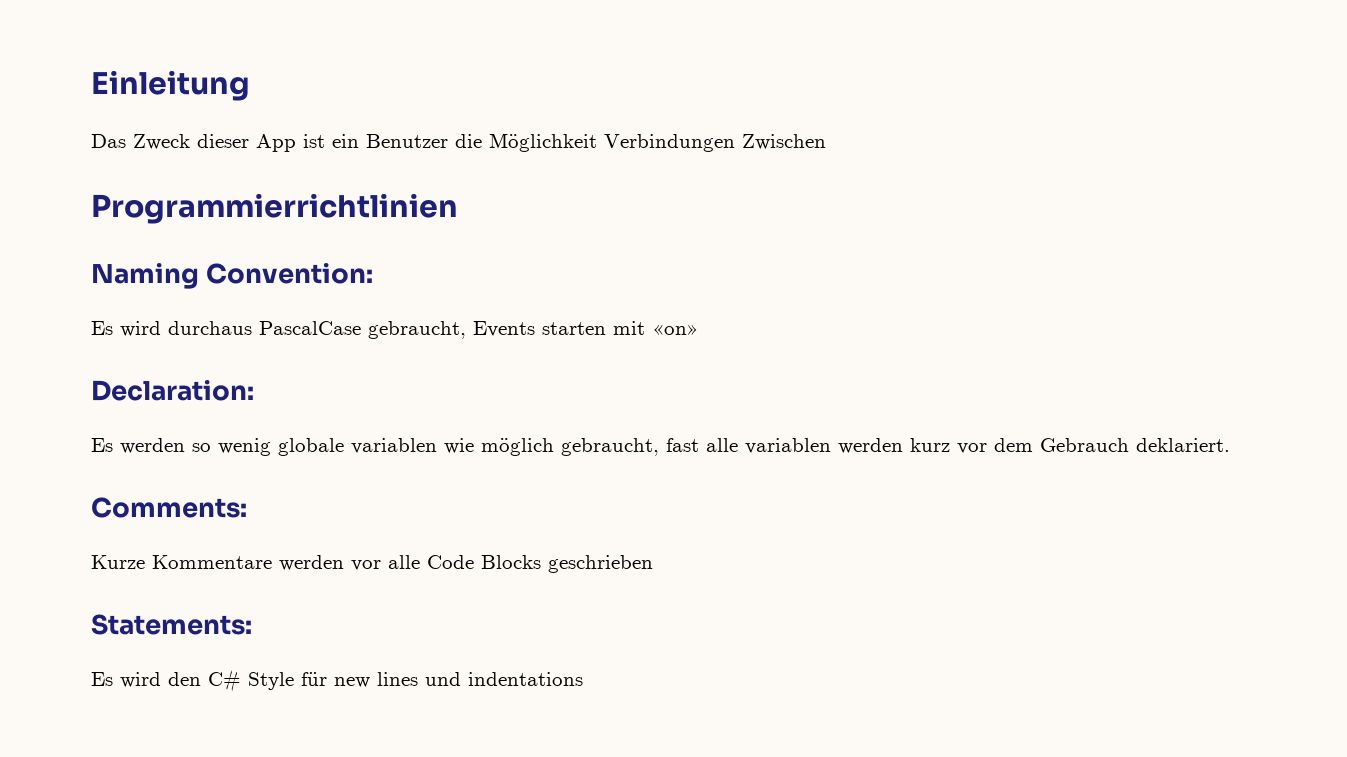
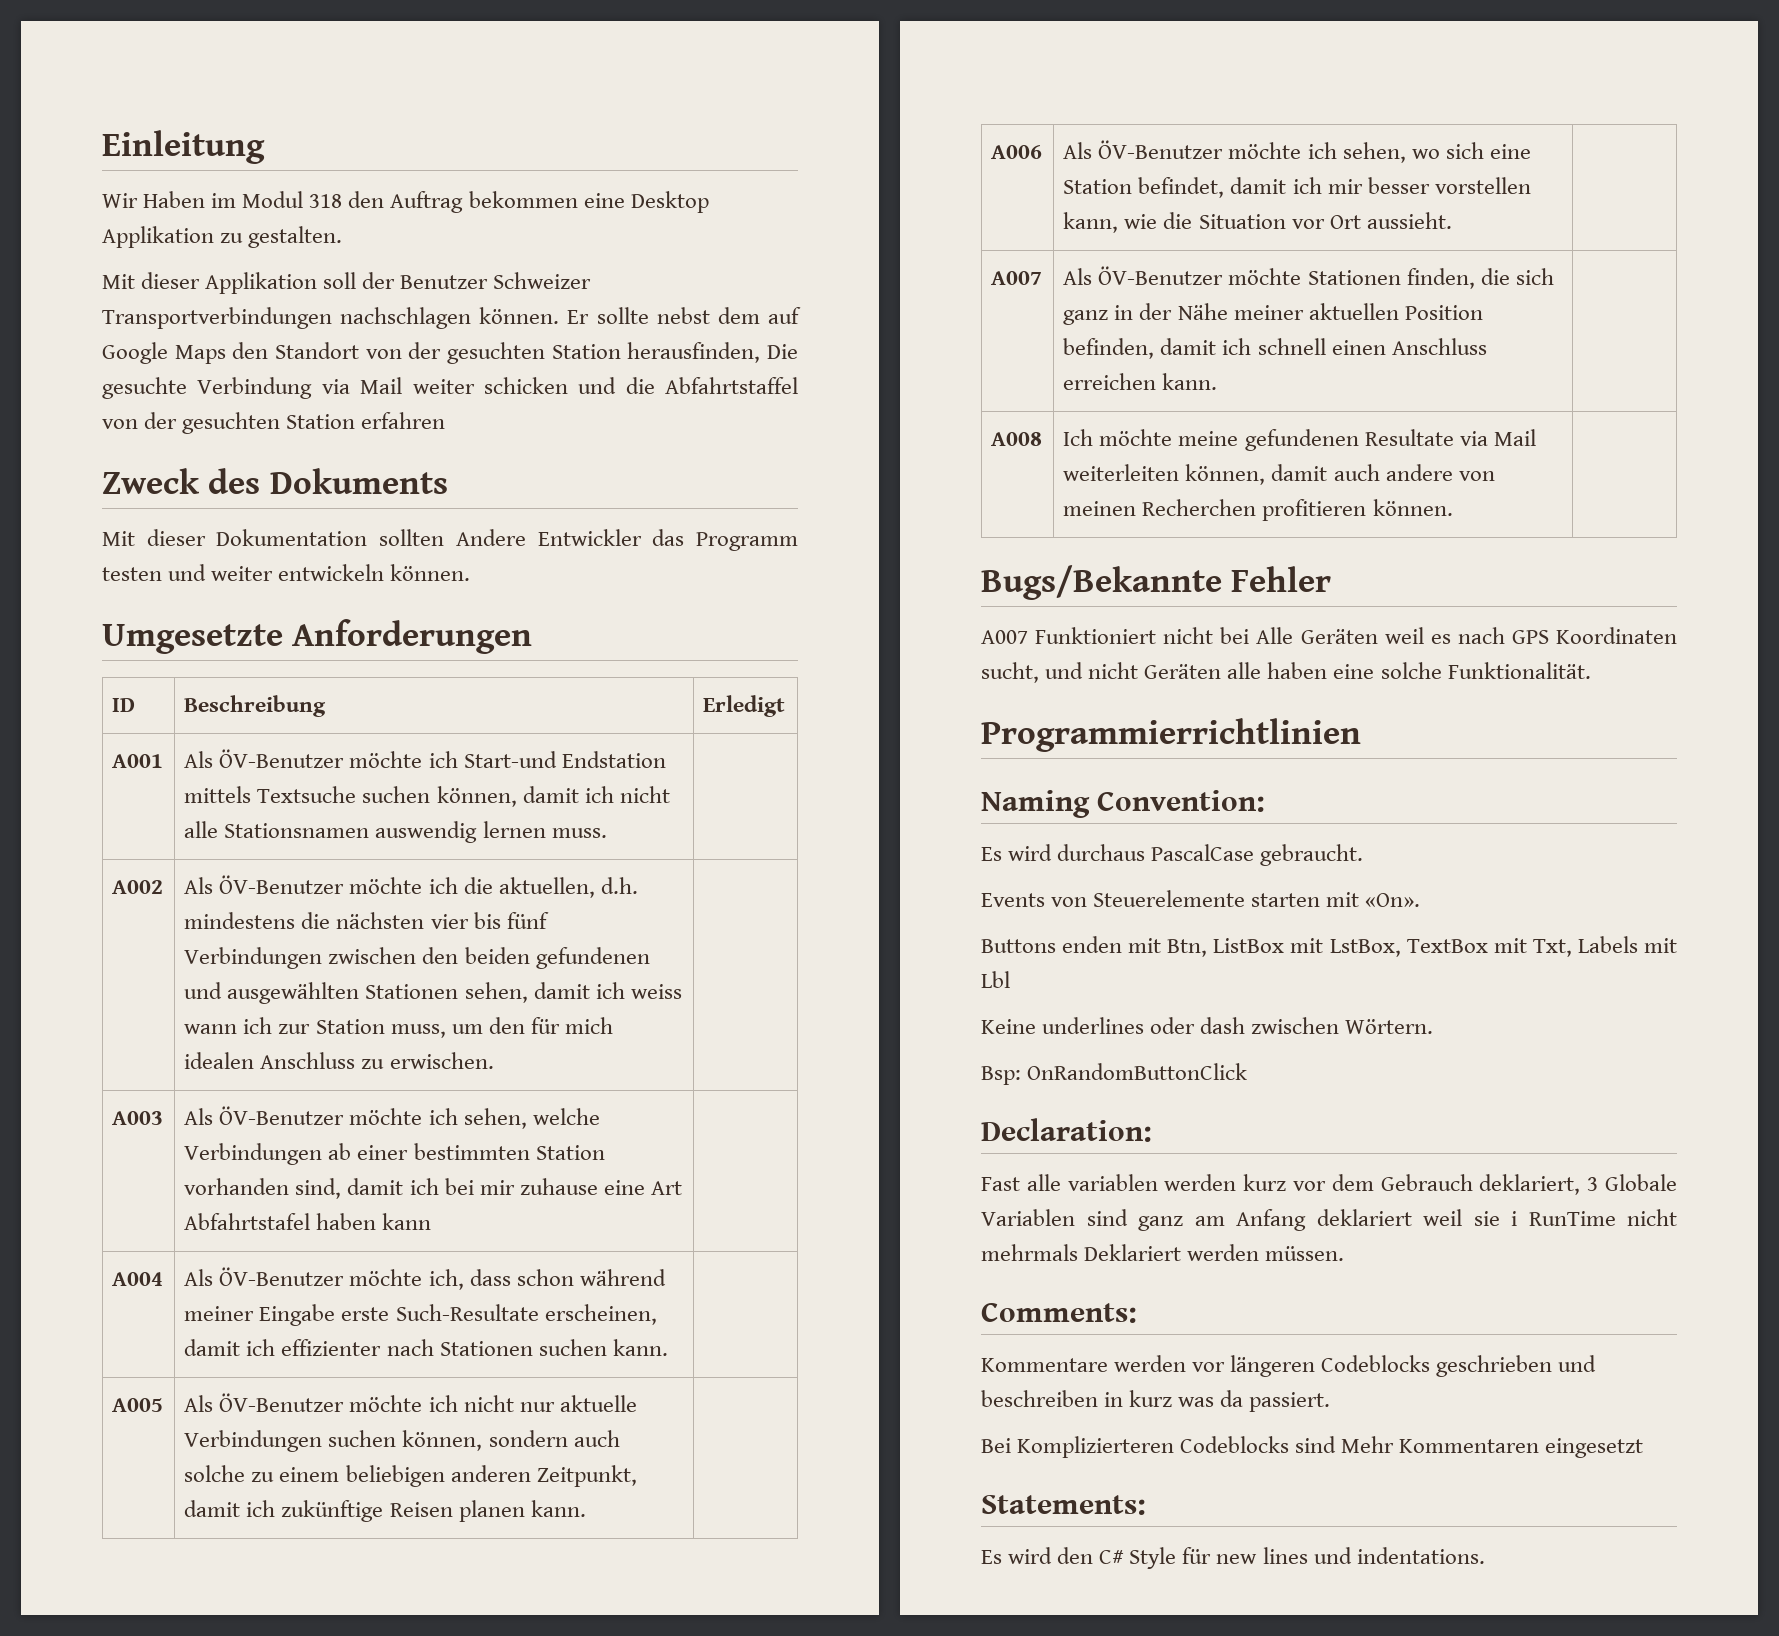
[91,133,826,152] Das Zweck dieser App ist ein Benutzer die Möglichkeit Verbindungen Zwischen -> [102,191,709,213] [102,226,343,248] [102,272,592,294] [102,307,801,329] [102,342,798,364] [102,377,798,399] [102,412,446,434] [102,468,448,494] [102,529,798,551] [102,564,471,581] [102,619,533,654] [112,698,136,712] [184,695,327,717] [703,695,786,717] [112,754,164,768] [184,749,666,768] [184,786,670,807] [184,821,607,843] [112,880,164,894] [184,875,638,898] [184,912,549,929] [184,947,650,969] [184,982,682,1004] [184,1017,613,1038] [184,1052,494,1069] [112,1111,164,1125] [184,1106,600,1129] [184,1143,605,1165] [184,1178,682,1199] [184,1213,432,1230] [112,1272,164,1286] [184,1267,666,1290] [184,1304,657,1326] [184,1339,668,1356] [112,1398,164,1412] [184,1393,637,1412] [184,1430,620,1452] [184,1465,637,1487] [184,1500,586,1522] [991,145,1043,159] [1063,140,1531,163] [1063,177,1531,198] [1063,212,1452,233] [991,271,1043,285] [1063,266,1554,289] [1063,303,1483,325] [1063,338,1487,359] [1063,373,1218,390] [991,432,1043,446] [1063,429,1536,451] [1063,464,1495,485] [1063,499,1453,521] [981,565,1332,600] [981,627,1677,644] [981,662,1591,683] Wir Haben im Modul 318 den Auftrag bekommen eine Desktop Applikation zu gestalten. // Mit dieser Applikation soll der Benutzer Schweizer Transportverbindungen nachschlagen können. Er sollte nebst dem auf Google Maps den Standort von der gesuchten Station herausfinden, Die gesuchte Verbindung via Mail weiter schicken und die Abfahrtstaffel von der gesuchten Station erfahren // Zweck des Dokuments // Mit dieser Dokumentation sollten Andere Entwickler das Programm testen und weiter entwickeln können. // Umgesetzte Anforderungen // ID | Beschreibung | Erledigt // A001 | Als ÖV-Benutzer möchte ich Start-und Endstation mittels Textsuche suchen können, damit ich nicht alle Stationsnamen auswendig lernen muss. | // A002 | Als ÖV-Benutzer möchte ich die aktuellen, d.h. mindestens die nächsten vier bis fünf Verbindungen zwischen den beiden gefundenen und ausgewählten Stationen sehen, damit ich weiss wann ich zur Station muss, um den für mich idealen Anschluss zu erwischen. | // A003 | Als ÖV-Benutzer möchte ich sehen, welche Verbindungen ab einer bestimmten Station vorhanden sind, damit ich bei mir zuhause eine Art Abfahrtstafel haben kann | // A004 | Als ÖV-Benutzer möchte ich, dass schon während meiner Eingabe erste Such-Resultate erscheinen, damit ich effizienter nach Stationen suchen kann. | // A005 | Als ÖV-Benutzer möchte ich nicht nur aktuelle Verbindungen suchen können, sondern auch solche zu einem beliebigen anderen Zeitpunkt, damit ich zukünftige Reisen planen kann. | // A006 | Als ÖV-Benutzer möchte ich sehen, wo sich eine Station befindet, damit ich mir besser vorstellen kann, wie die Situation vor Ort aussieht. | // A007 | Als ÖV-Benutzer möchte Stationen finden, die sich ganz in der Nähe meiner aktuellen Position befinden, damit ich schnell einen Anschluss erreichen kann. | // A008 | Ich möchte meine gefundenen Resultate via Mail weiterleiten können, damit auch andere von meinen Recherchen profitieren können. | // Bugs/Bekannte Fehler // A007 Funktioniert nicht bei Alle Geräten weil es nach GPS Koordinaten sucht, und nicht Geräten alle haben eine solche Funktionalität.
[368,321,699,339] [91,380,254,401] [91,438,699,456] gebraucht, Events starten mit «on» // Declaration: // Es werden so wenig globale variablen wie möglich gebraucht, fast -> [1260,844,1364,866] [981,890,1421,907] [981,936,1677,957] [981,971,1010,988] [981,1017,1434,1034] [981,1063,1248,1085] [981,1118,1152,1142] [981,1177,1020,1191] gebraucht. // Events von Steuerelemente starten mit «On». // Buttons enden mit Btn, ListBox mit LstBox, TextBox mit Txt, Labels mit Lbl // Keine underlines oder dash zwischen Wörtern. // Bsp: OnRandomButtonClick // Declaration: // Fast
[1136,438,1230,452] deklariert. -> [1479,1174,1677,1195] [981,1209,1677,1231] [981,1244,1345,1261] deklariert, 3 Globale Variablen sind ganz am Anfang deklariert weil sie i RunTime nicht mehrmals Deklariert werden müssen.
[91,555,145,569] Kurze -> (1137, 1312) none
[388,555,653,573] alle Code Blocks geschrieben -> [1230,1355,1597,1377] [981,1390,1331,1412] [981,1436,1644,1458] längeren Codeblocks geschrieben und beschreiben in kurz was da passiert. // Bei Komplizierteren Codeblocks sind Mehr Kommentaren eingesetzt
[468,672,583,686] indentations -> [1356,1547,1485,1564] indentations.

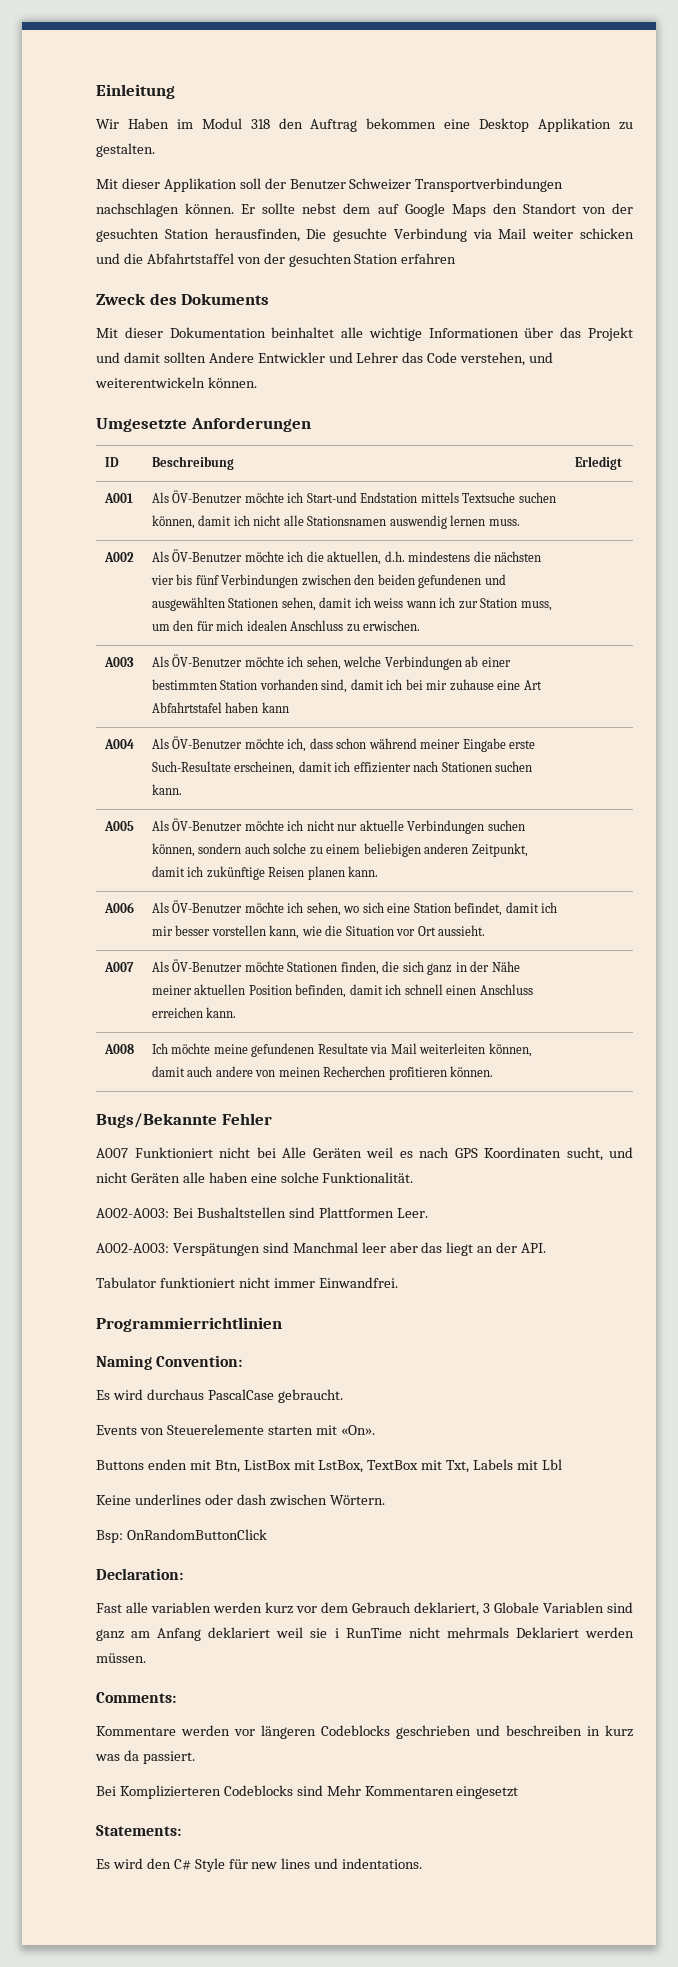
[379,529,798,551] [102,564,385,581] sollten Andere Entwickler das Programm testen und weiter entwickeln -> [271,327,633,341] [96,352,554,366] [95,377,205,388] beinhaltet alle wichtige Informationen über das Projekt und damit sollten Andere Entwickler und Lehrer das Code verstehen, und weiterentwickeln
(1591, 670) none -> [96,1207,428,1218] [96,1242,547,1256] [96,1277,398,1288] // A002-A003: Bei Bushaltstellen sind Plattformen Leer. // A002-A003: Verspätungen sind Manchmal leer aber das liegt an der API. // Tabulator funktioniert nicht immer Einwandfrei.

